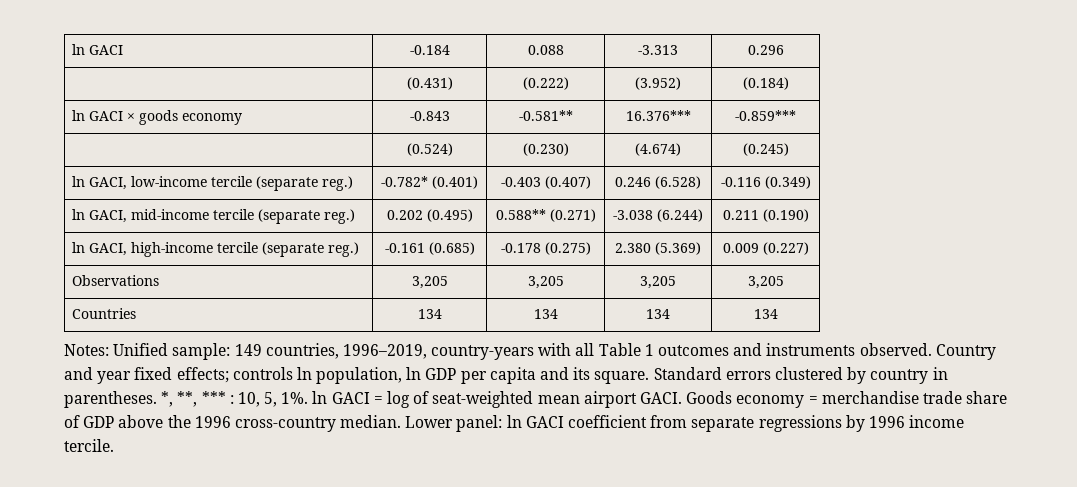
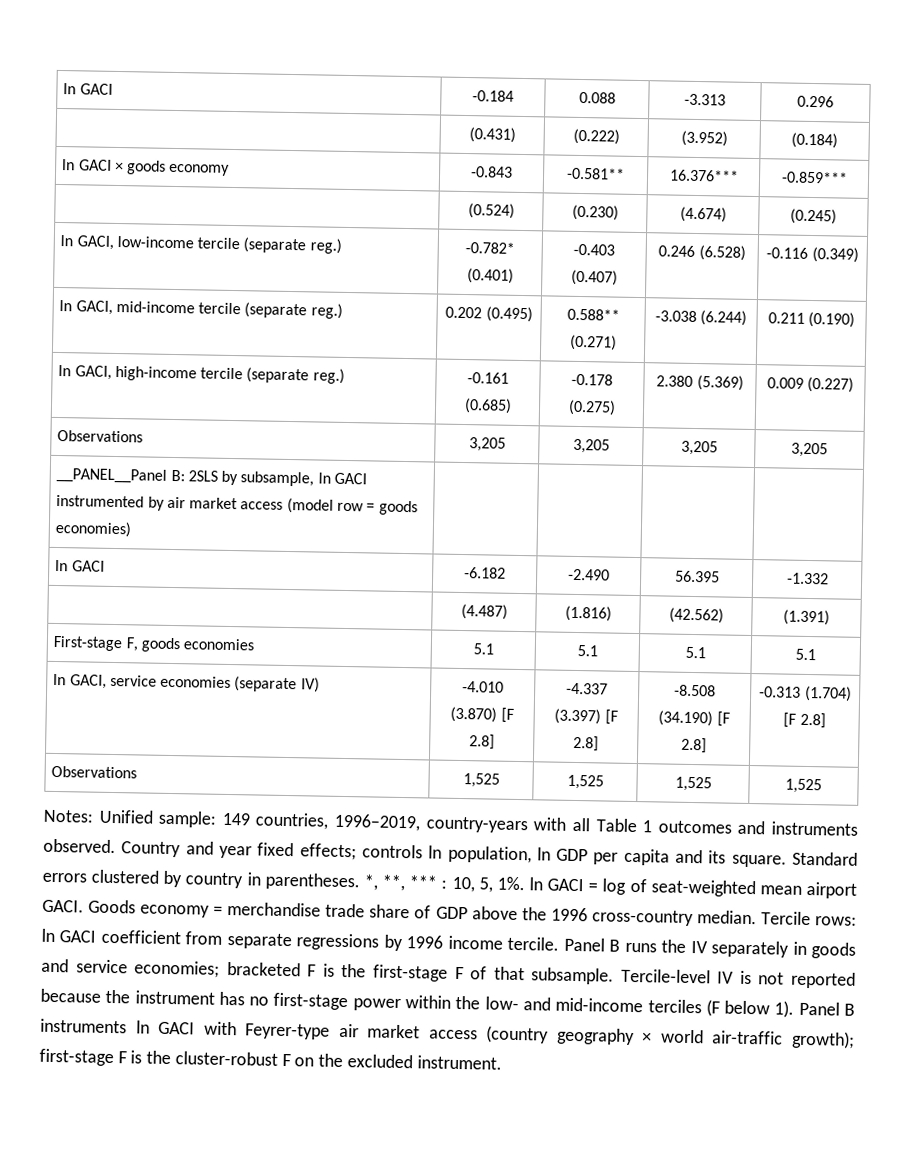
[71,308,136,319] [417,309,442,319] [533,309,558,319] [646,309,670,319] [753,309,778,319] Countries | 134 | 134 | 134 | 134 -> [56,467,368,487] [56,494,418,516] [55,520,132,538] [55,559,105,572] [464,567,506,579] [568,568,610,581] [674,570,720,583] [786,572,829,585] [460,603,508,620] [564,605,612,622] [668,607,724,624] [783,609,830,626] [53,635,255,653] [472,643,494,655] [576,644,598,657] [684,646,706,659] [795,648,816,661] [53,673,320,693] [462,681,504,693] [450,706,514,723] [469,734,495,750] [566,682,608,695] [554,708,618,725] [573,735,599,752] [674,684,716,697] [658,710,730,727] [681,737,707,754] [759,685,852,702] [783,712,826,729] [51,765,138,779] [462,773,500,788] [566,774,604,790] [674,776,712,792] [785,778,822,794] __PANEL__Panel B: 2SLS by subsample, ln GACI instrumented by air market access (model row = goods economies) | | | | // ln GACI | -6.182 | -2.490 | 56.395 | -1.332 // | (4.487) | (1.816) | (42.562) | (1.391) // First-stage F, goods economies | 5.1 | 5.1 | 5.1 | 5.1 // ln GACI, service economies (separate IV) | -4.010 (3.870) [F 2.8] | -4.337 (3.397) [F 2.8] | -8.508 (34.190) [F 2.8] | -0.313 (1.704) [F 2.8] // Observations | 1,525 | 1,525 | 1,525 | 1,525
[405,415,503,432] Lower panel: -> [760,911,858,926] Tercile rows:
(114, 445) none -> [563,937,857,959] [41,958,856,989] [40,988,855,1018] [40,1018,856,1049] [39,1048,502,1070] Panel B runs the IV separately in goods and service economies; bracketed F is the first-stage F of that subsample. Tercile-level IV is not reported because the instrument has no first-stage power within the low- and mid-income terciles (F below 1). Panel B instruments ln GACI with Feyrer-type air market access (country geography × world air-traffic growth); first-stage F is the cluster-robust F on the excluded instrument.

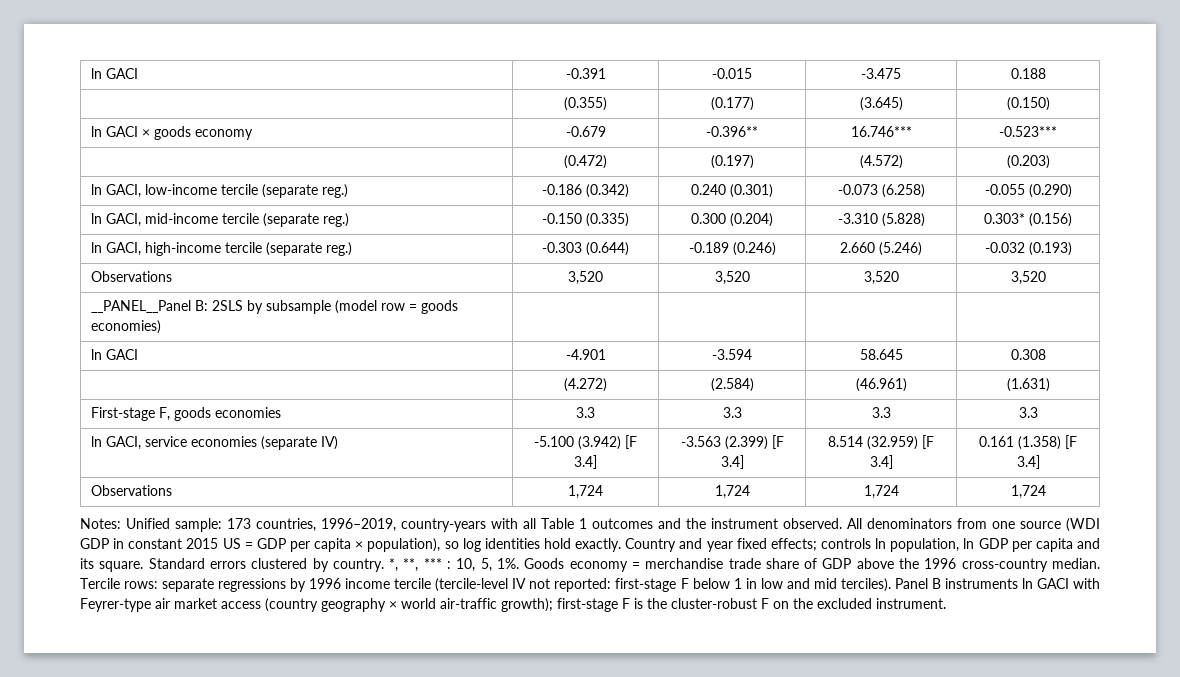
[63,83,113,95] [472,90,514,102] [578,91,616,104] [684,93,726,106] [797,95,834,108] [468,127,516,143] [572,128,620,145] [680,130,728,147] [791,132,838,149] ln GACI | -0.184 | 0.088 | -3.313 | 0.296 // | (0.431) | (0.222) | (3.952) | (0.184) -> [91,68,139,79] [565,68,606,79] [712,68,752,79] [861,68,901,79] [1010,68,1046,79] [564,97,607,111] [710,97,754,111] [859,97,903,111] [1006,97,1050,111] ln GACI | -0.391 | -0.015 | -3.475 | 0.188 // | (0.355) | (0.177) | (3.645) | (0.150)
[471,166,513,178] [566,167,625,180] [668,169,739,182] [780,171,848,184] [467,203,515,219] [571,204,619,221] [679,206,727,223] [790,208,837,225] -0.843 | -0.581** | 16.376*** | -0.859*** // | (0.524) | (0.230) | (4.674) | (0.245) -> [565,126,606,137] [706,126,758,137] [850,126,912,137] [999,126,1057,137] [564,155,607,169] [710,155,754,169] [859,155,903,169] [1006,155,1050,169] -0.679 | -0.396** | 16.746*** | -0.523*** // | (0.472) | (0.197) | (4.572) | (0.203)
[465,242,515,254] [466,268,514,284] [573,243,615,256] [570,269,618,286] [658,245,746,261] [766,246,859,263] -0.782* (0.401) | -0.403 (0.407) | 0.246 (6.528) | -0.116 (0.349) -> [542,184,629,198] [691,184,773,198] [837,184,925,198] [984,184,1072,198] -0.186 (0.342) | 0.240 (0.301) | -0.073 (6.258) | -0.055 (0.290)
[445,306,533,323] [566,308,620,321] [569,334,617,351] [654,310,748,326] [767,311,856,328] 0.202 (0.495) | 0.588** (0.271) | -3.038 (6.244) | 0.211 (0.190) -> [542,213,629,227] [691,213,773,227] [837,213,925,227] [984,213,1072,227] -0.150 (0.335) | 0.300 (0.204) | -3.310 (5.828) | 0.303* (0.156)
[467,372,509,384] [463,398,512,414] [571,373,613,386] [567,399,616,416] [656,375,744,391] [766,376,855,393] [57,429,144,443] [468,437,506,452] [572,438,610,454] [680,440,718,456] [791,442,828,458] [56,467,368,487] [56,494,284,511] -0.161 (0.685) | -0.178 (0.275) | 2.380 (5.369) | 0.009 (0.227) // Observations | 3,205 | 3,205 | 3,205 | 3,205 // __PANEL__Panel B: 2SLS by subsample, ln GACI instrumented by air market access -> [542,242,629,256] [688,242,776,256] [840,242,922,256] [984,242,1072,256] [91,271,173,282] [568,271,603,285] [714,271,750,285] [863,271,899,285] [1010,271,1046,285] [91,300,332,314] -0.303 (0.644) | -0.189 (0.246) | 2.660 (5.246) | -0.032 (0.193) // Observations | 3,520 | 3,520 | 3,520 | 3,520 // __PANEL__Panel B: 2SLS by subsample
[464,567,506,579] [568,568,610,581] [674,570,720,583] [786,572,829,585] [460,603,508,620] [564,605,612,622] [668,607,724,624] [783,609,830,626] -6.182 | -2.490 | 56.395 | -1.332 // | (4.487) | (1.816) | (42.562) | (1.391) -> [565,349,606,360] [712,349,752,360] [859,349,903,360] [1010,349,1046,360] [564,378,607,392] [710,378,754,392] [855,378,907,392] [1006,378,1050,392] -4.901 | -3.594 | 58.645 | 0.308 // | (4.272) | (2.584) | (46.961) | (1.631)
[472,643,494,655] [576,644,598,657] [684,646,706,659] [795,648,816,661] 5.1 | 5.1 | 5.1 | 5.1 -> [576,407,595,418] [722,407,742,418] [871,407,891,418] [1018,407,1038,418] 3.3 | 3.3 | 3.3 | 3.3
[462,681,504,693] [450,706,514,723] [469,734,495,750] [566,682,608,695] [554,708,618,725] [573,735,599,752] [674,684,716,697] [658,710,730,727] [681,737,707,754] [759,685,852,702] [783,712,826,729] [51,765,138,779] [462,773,500,788] [566,774,604,790] [674,776,712,792] [785,778,822,794] -4.010 (3.870) [F 2.8] | -4.337 (3.397) [F 2.8] | -8.508 (34.190) [F 2.8] | -0.313 (1.704) [F 2.8] // Observations | 1,525 | 1,525 | 1,525 | 1,525 -> [534,435,637,450] [574,455,597,469] [680,435,784,450] [720,455,744,469] [828,435,934,450] [869,455,893,469] [979,435,1077,450] [1016,455,1040,469] [91,485,173,496] [568,485,603,499] [714,485,750,499] [863,485,899,499] [1010,485,1046,499] -5.100 (3.942) [F 3.4] | -3.563 (2.399) [F 3.4] | 8.514 (32.959) [F 3.4] | 0.161 (1.358) [F 3.4] // Observations | 1,724 | 1,724 | 1,724 | 1,724
[221,812,250,826] 149 -> [227,518,251,529] 173
[771,821,859,836] [43,838,116,854] instruments observed. -> [686,518,1100,532] [80,538,622,552] the instrument observed. All denominators from one source (WDI GDP in constant 2015 US = GDP per capita × population), so log identities hold exactly.
[185,872,360,891] country in parentheses. -> [332,558,384,572] country.
[528,877,857,899] [42,899,84,913] ln GACI = log of seat-weighted mean airport GACI. -> (520, 563) none
[41,928,223,945] ln GACI coefficient from -> (159, 585) none
[507,936,857,959] [41,958,856,989] [40,988,795,1018] tercile. Panel B runs the IV separately in goods and service economies; bracketed F is the first-stage F of that subsample. Tercile-level IV is not reported because the instrument has no first-stage power within the low- and mid-income terciles (F below 1). -> [394,578,891,592] tercile (tercile-level IV not reported: first-stage F below 1 in low and mid terciles).

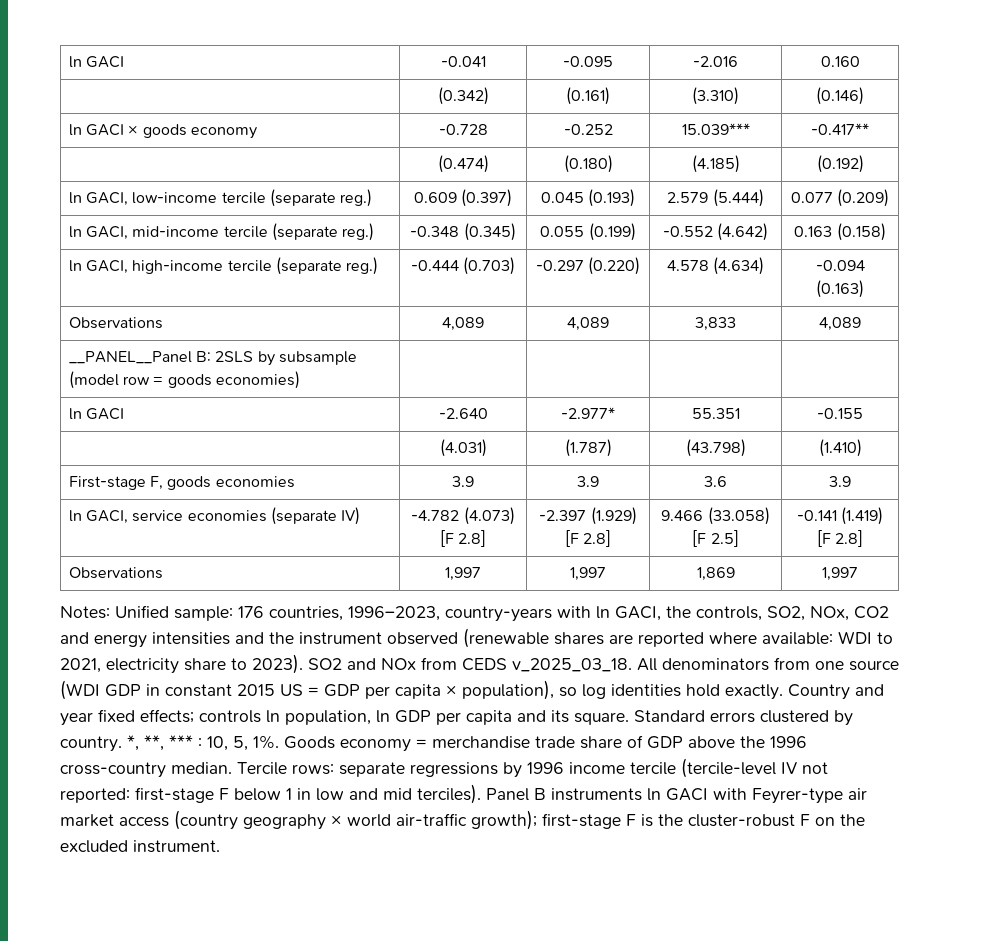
[91,68,139,79] [565,68,606,79] [712,68,752,79] [861,68,901,79] [1010,68,1046,79] [564,97,607,111] [710,97,754,111] [859,97,903,111] [1006,97,1050,111] ln GACI | -0.391 | -0.015 | -3.475 | 0.188 // | (0.355) | (0.177) | (3.645) | (0.150) -> [68,56,125,68] [440,56,486,67] [563,56,613,67] [693,56,738,67] [820,56,860,67] [437,87,489,105] [566,87,610,105] [692,87,739,105] [816,87,864,105] ln GACI | -0.041 | -0.095 | -2.016 | 0.160 // | (0.342) | (0.161) | (3.310) | (0.146)
[565,126,606,137] [706,126,758,137] [850,126,912,137] [999,126,1057,137] [564,155,607,169] [710,155,754,169] [859,155,903,169] [1006,155,1050,169] -0.679 | -0.396** | 16.746*** | -0.523*** // | (0.472) | (0.197) | (4.572) | (0.203) -> [438,124,488,135] [563,124,613,135] [681,123,750,135] [811,123,869,135] [437,155,489,173] [563,155,613,173] [691,155,740,173] [816,155,864,173] -0.728 | -0.252 | 15.039*** | -0.417** // | (0.474) | (0.180) | (4.185) | (0.192)
[542,184,629,198] [691,184,773,198] [837,184,925,198] [984,184,1072,198] -0.186 (0.342) | 0.240 (0.301) | -0.073 (6.258) | -0.055 (0.290) -> [413,189,513,207] [540,189,636,207] [667,189,764,207] [790,189,890,207] 0.609 (0.397) | 0.045 (0.193) | 2.579 (5.444) | 0.077 (0.209)
[542,213,629,227] [691,213,773,227] [837,213,925,227] [984,213,1072,227] -0.150 (0.335) | 0.300 (0.204) | -3.310 (5.828) | 0.303* (0.156) -> [410,223,516,241] [540,223,636,241] [662,223,769,241] [794,223,886,241] -0.348 (0.345) | 0.055 (0.199) | -0.552 (4.642) | 0.163 (0.158)
[542,242,629,256] [688,242,776,256] [840,242,922,256] [984,242,1072,256] [91,271,173,282] [568,271,603,285] [714,271,750,285] [863,271,899,285] [1010,271,1046,285] -0.303 (0.644) | -0.189 (0.246) | 2.660 (5.246) | -0.032 (0.193) // Observations | 3,520 | 3,520 | 3,520 | 3,520 -> [410,257,516,275] [535,257,641,275] [666,257,765,275] [815,260,865,271] [816,280,864,298] [68,317,163,329] [442,317,484,331] [567,317,609,331] [695,317,736,331] [819,317,861,331] -0.444 (0.703) | -0.297 (0.220) | 4.578 (4.634) | -0.094 (0.163) // Observations | 4,089 | 4,089 | 3,833 | 4,089
[565,349,606,360] [712,349,752,360] [859,349,903,360] [1010,349,1046,360] [564,378,607,392] [710,378,754,392] [855,378,907,392] [1006,378,1050,392] -4.901 | -3.594 | 58.645 | 0.308 // | (4.272) | (2.584) | (46.961) | (1.631) -> [438,408,488,419] [561,407,615,419] [691,408,740,419] [817,408,863,419] [439,439,487,457] [564,439,612,457] [685,439,746,457] [818,439,862,457] -2.640 | -2.977* | 55.351 | -0.155 // | (4.031) | (1.787) | (43.798) | (1.410)
[576,407,595,418] [722,407,742,418] [871,407,891,418] [1018,407,1038,418] 3.3 | 3.3 | 3.3 | 3.3 -> [452,476,474,487] [577,476,599,487] [704,476,727,487] [829,476,851,487] 3.9 | 3.9 | 3.6 | 3.9
[534,435,637,450] [574,455,597,469] [680,435,784,450] [720,455,744,469] [828,435,934,450] [869,455,893,469] [979,435,1077,450] [1016,455,1040,469] [91,485,173,496] [568,485,603,499] [714,485,750,499] [863,485,899,499] [1010,485,1046,499] [80,518,842,532] -5.100 (3.942) [F 3.4] | -3.563 (2.399) [F 3.4] | 8.514 (32.959) [F 3.4] | 0.161 (1.358) [F 3.4] // Observations | 1,724 | 1,724 | 1,724 | 1,724 // Notes: Unified sample: 173 countries, 1996–2019, country-years with all Table 1 outcomes and the instrument observed. -> [411,507,515,525] [439,530,487,547] [539,507,637,525] [564,530,612,547] [661,507,770,525] [692,530,739,547] [796,507,884,525] [816,530,864,547] [68,567,163,579] [445,567,481,581] [570,567,606,581] [696,567,735,581] [822,567,858,581] [60,605,889,622] [60,628,893,648] [60,654,632,674] -4.782 (4.073) [F 2.8] | -2.397 (1.929) [F 2.8] | 9.466 (33.058) [F 2.5] | -0.141 (1.419) [F 2.8] // Observations | 1,997 | 1,997 | 1,869 | 1,997 // Notes: Unified sample: 176 countries, 1996–2023, country-years with ln GACI, the controls, SO2, NOx, CO2 and energy intensities and the instrument observed (renewable shares are reported where available: WDI to 2021, electricity share to 2023). SO2 and NOx from CEDS v_2025_03_18.

